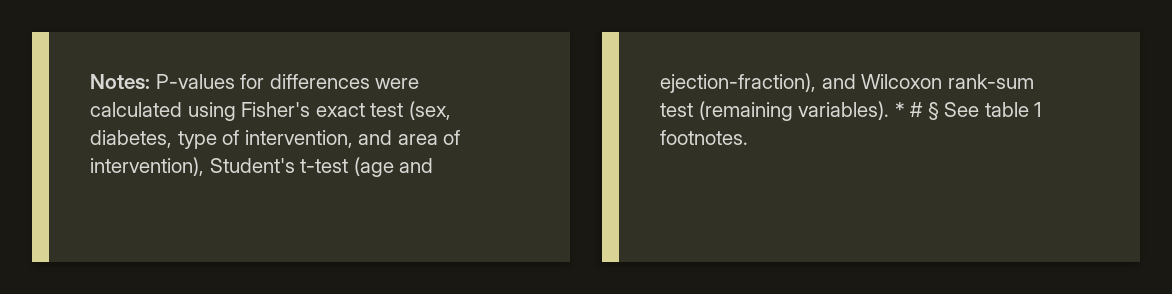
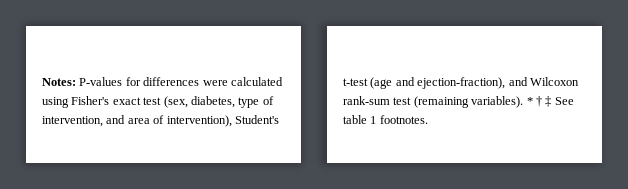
[910,102,939,120] # § -> [535,96,552,107] † ‡

